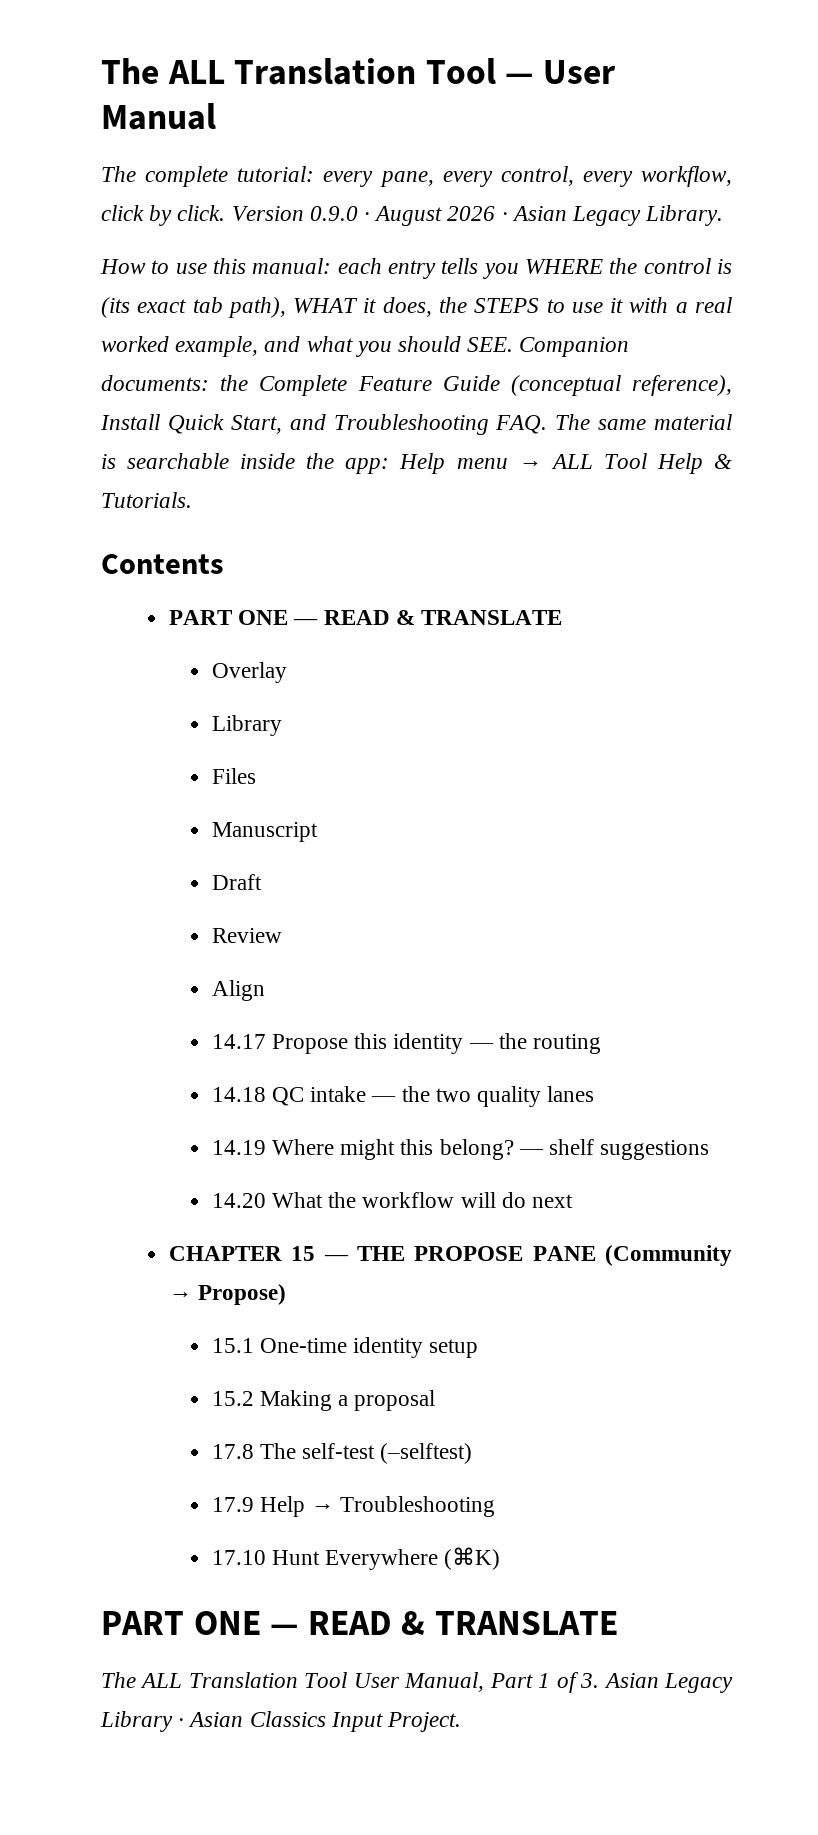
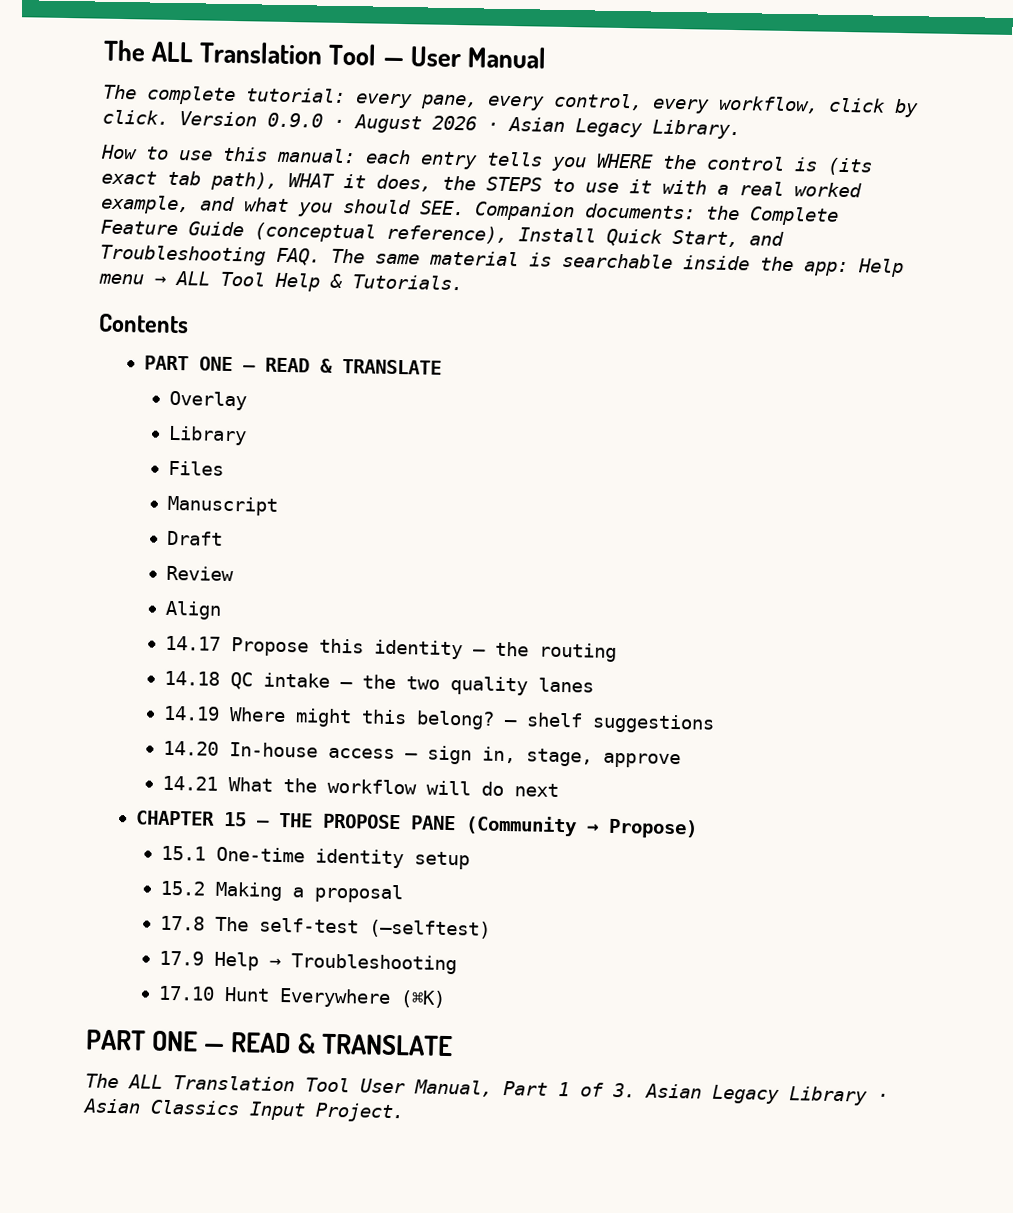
(266, 1200) none -> [228,742,681,769] [161,775,218,791] In-house access — sign in, stage, approve // 14.21

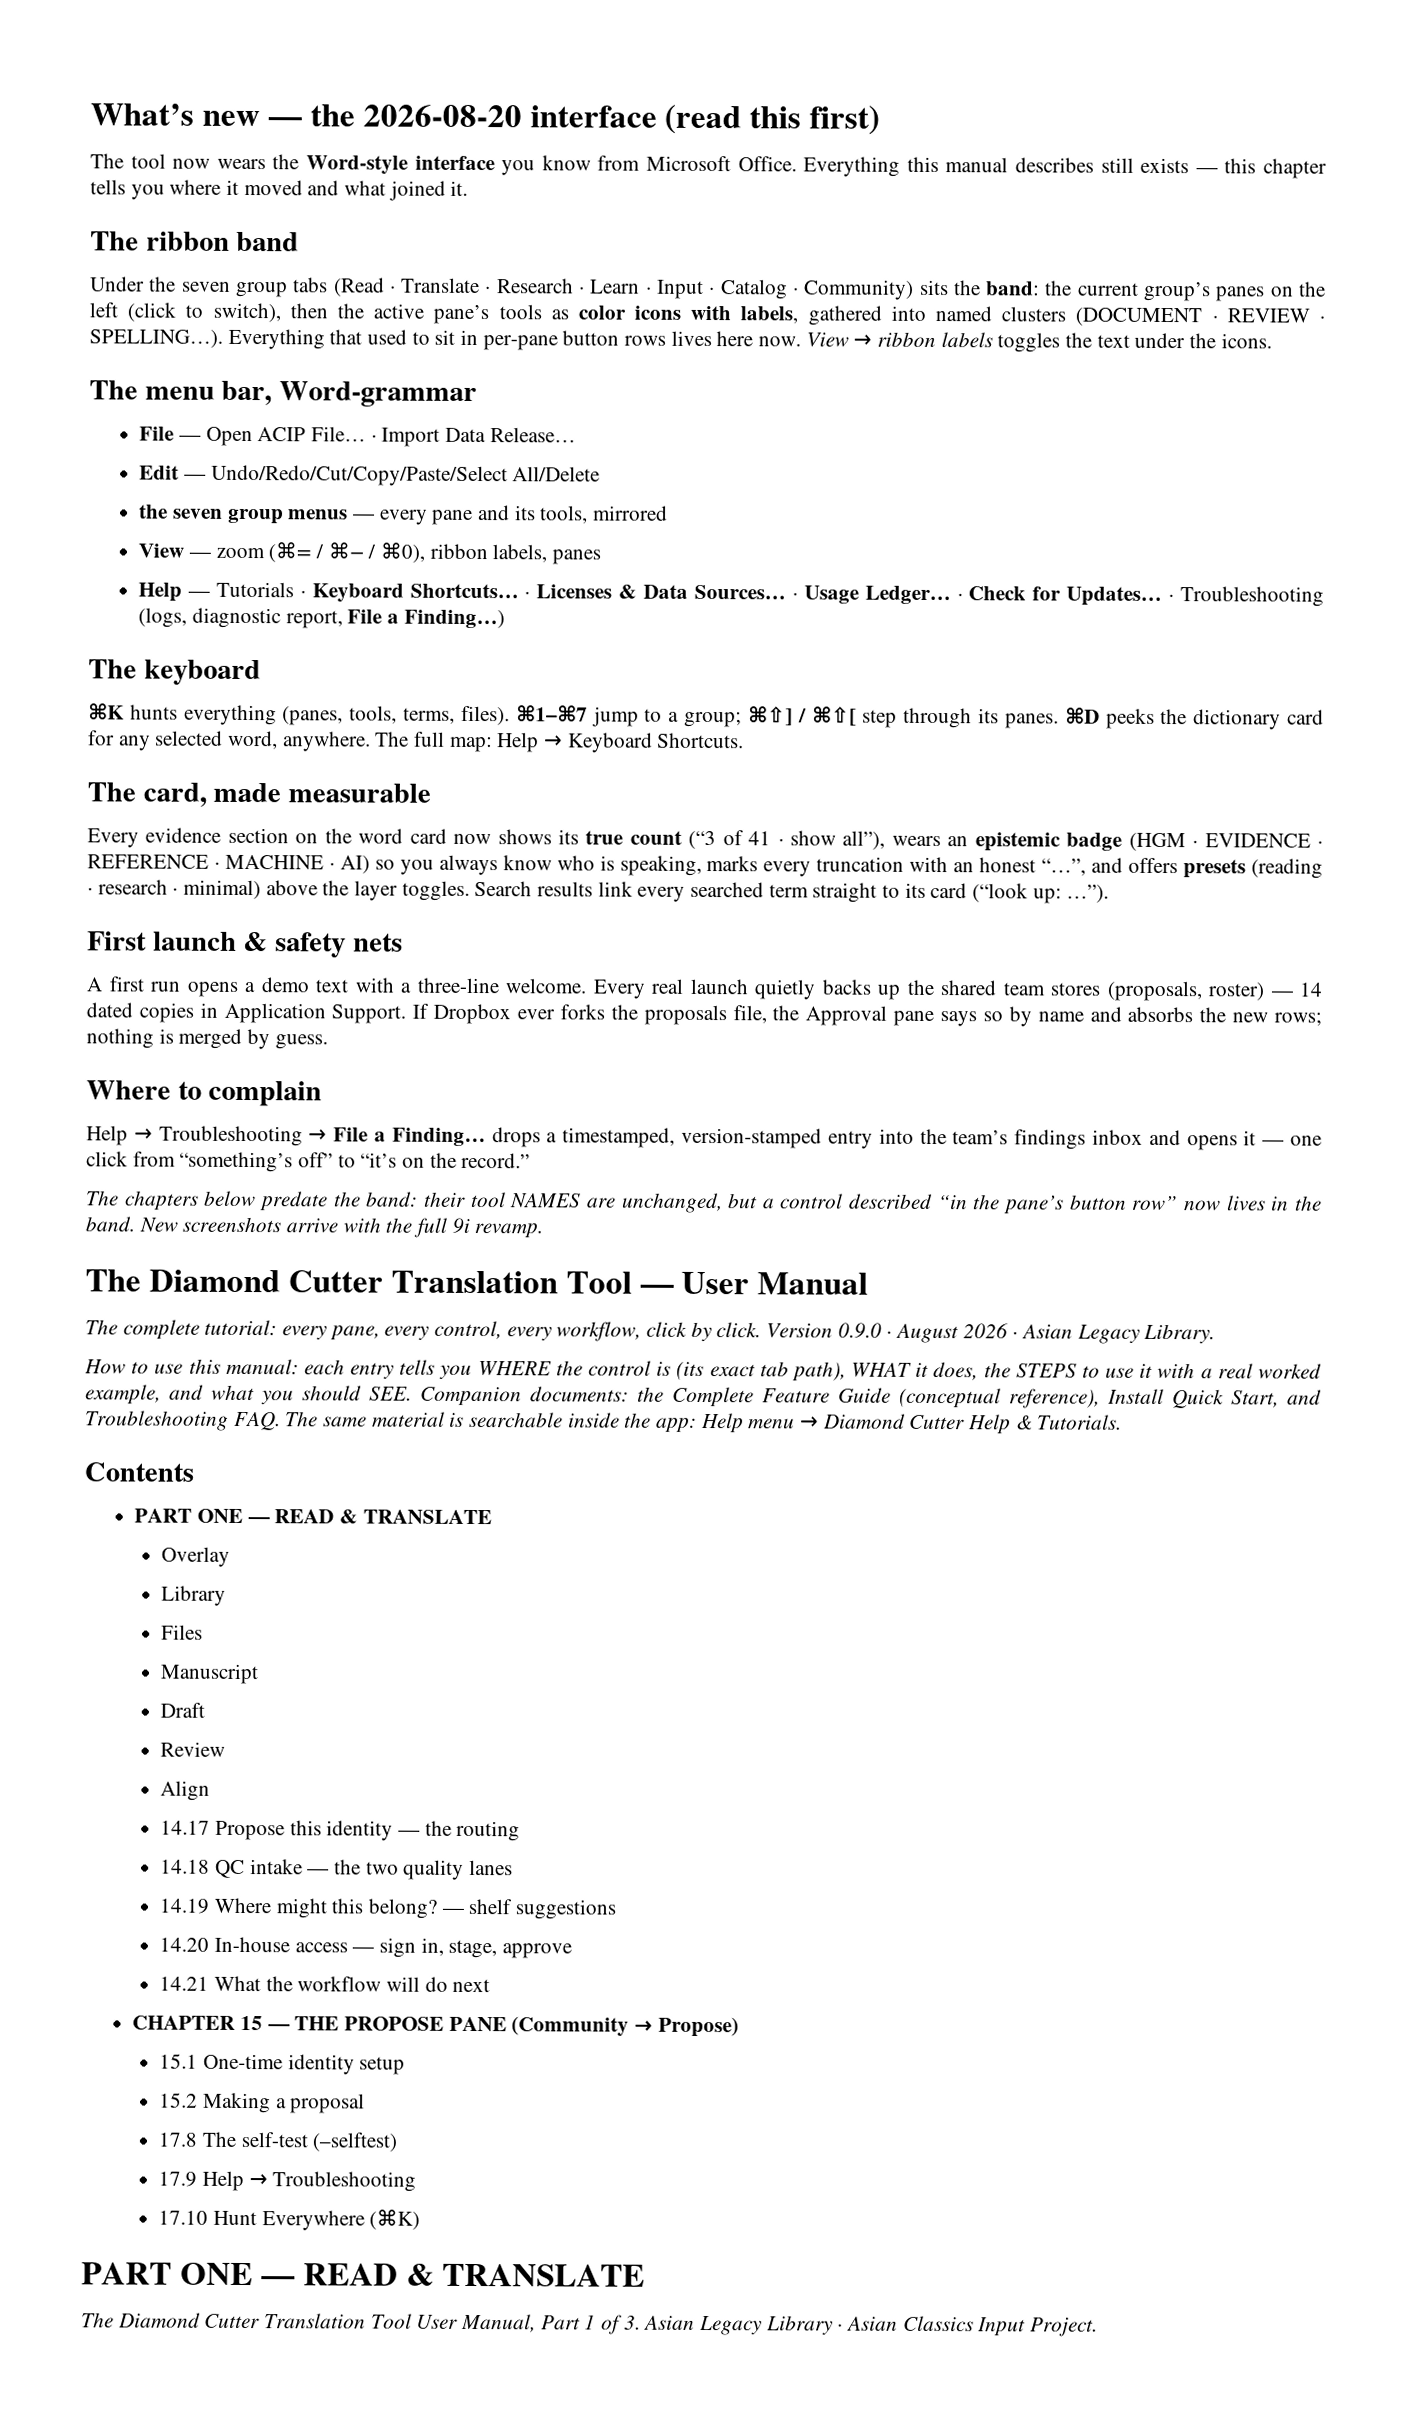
[103,39,195,63] The ALL -> [90,103,881,135] [90,153,1327,179] [90,179,469,201] [90,231,300,252] [90,276,1326,302] [89,302,1325,327] [89,328,1272,353] [89,380,478,408] [139,426,576,447] [139,464,601,487] [139,504,668,525] [138,542,601,565] [138,581,1324,607] [138,607,505,629] [88,659,261,686] [88,703,1325,730] [88,730,745,753] [87,782,432,807] [87,827,1324,852] [87,854,1324,879] [87,879,1110,904] [87,931,403,958] [86,976,1323,1002] [86,1002,1322,1027] [86,1028,328,1050] [86,1080,323,1107] [86,1125,1323,1151] [86,1151,531,1173] [86,1190,1323,1215] [85,1216,544,1239] [85,1269,383,1293] What’s new — the 2026-08-20 interface (read this first) // The tool now wears the Word-style interface you know from Microsoft Office. Everything this manual describes still exists — this chapter tells you where it moved and what joined it. // The ribbon band // Under the seven group tabs (Read · Translate · Research · Learn · Input · Catalog · Community) sits the band: the current group’s panes on the left (click to switch), then the active pane’s tools as color icons with labels, gathered into named clusters (DOCUMENT · REVIEW · SPELLING…). Everything that used to sit in per-pane button rows lives here now. View → ribbon labels toggles the text under the icons. // The menu bar, Word-grammar // File — Open ACIP File… · Import Data Release… // Edit — Undo/Redo/Cut/Copy/Paste/Select All/Delete // the seven group menus — every pane and its tools, mirrored // View — zoom (⌘= / ⌘− / ⌘0), ribbon labels, panes // Help — Tutorials · Keyboard Shortcuts… · Licenses & Data Sources… · Usage Ledger… · Check for Updates… · Troubleshooting (logs, diagnostic report, File a Finding…) // The keyboard // ⌘K hunts everything (panes, tools, terms, files). ⌘1–⌘7 jump to a group; ⌘⇧] / ⌘⇧[ step through its panes. ⌘D peeks the dictionary card for any selected word, anywhere. The full map: Help → Keyboard Shortcuts. // The card, made measurable // Every evidence section on the word card now shows its true count (“3 of 41 · show all”), wears an epistemic badge (HGM · EVIDENCE · REFERENCE · MACHINE · AI) so you always know who is speaking, marks every truncation with an honest “…”, and offers presets (reading · research · minimal) above the layer toggles. Search results link every searched term straight to its card (“look up: …”). // First launch & safety nets // A first run opens a demo text with a three-line welcome. Every real launch quietly backs up the shared team stores (proposals, roster) — 14 dated copies in Application Support. If Dropbox ever forks the proposals file, the Approval pane says so by name and absorbs the new rows; nothing is merged by guess. // Where to complain // Help → Troubleshooting → File a Finding… drops a timestamped, version-stamped entry into the team’s findings inbox and opens it — one click from “something’s off” to “it’s on the record.” // The chapters below predate the band: their tool NAMES are unchanged, but a control described “in the pane’s button row” now lives in the band. New screenshots arrive with the full 9i revamp. // The Diamond Cutter
[175,271,265,287] ALL Tool -> [822,1413,966,1430] Diamond Cutter
[128,1074,163,1089] ALL -> [117,2312,261,2329] Diamond Cutter

